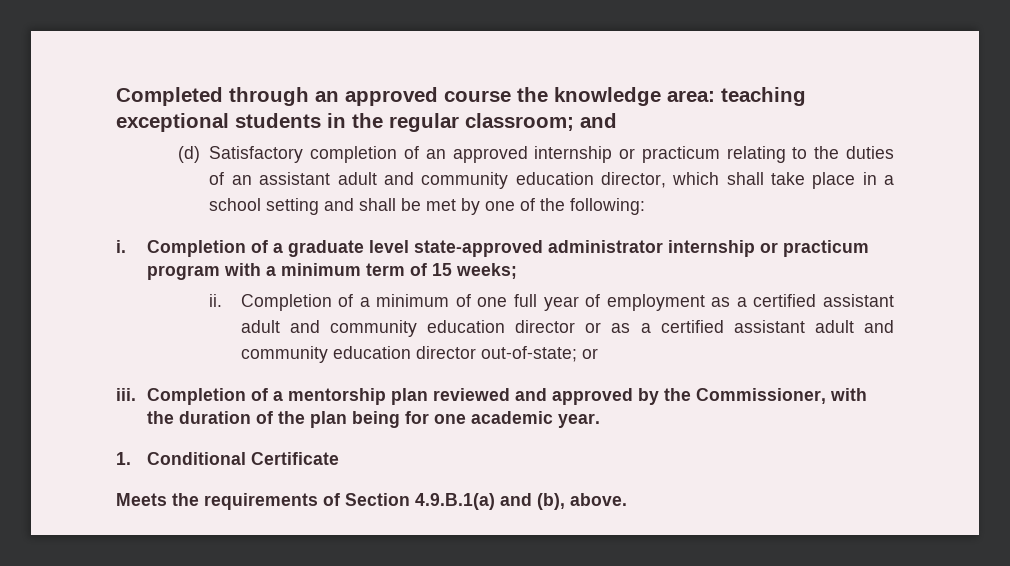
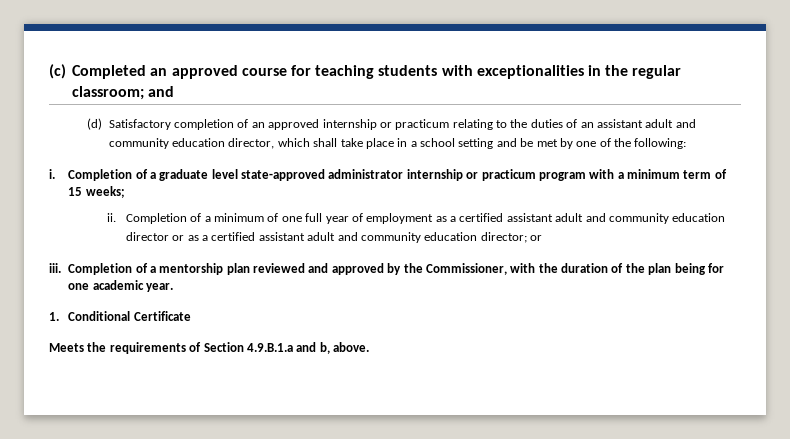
[116,87,309,106] Completed through -> [49,64,147,79] (c) Completed
[517,87,806,106] [116,113,321,132] the knowledge area: teaching exceptional students -> [290,65,584,79] for teaching students with exceptionalities
[359,198,397,211] shall -> (517, 142) none
[415,346,577,362] director out-of-state; -> [480,232,527,243] director;
[415,493,565,510] 4.9.B.1(a) and (b), -> [246,342,330,354] 4.9.B.1.a and b,

